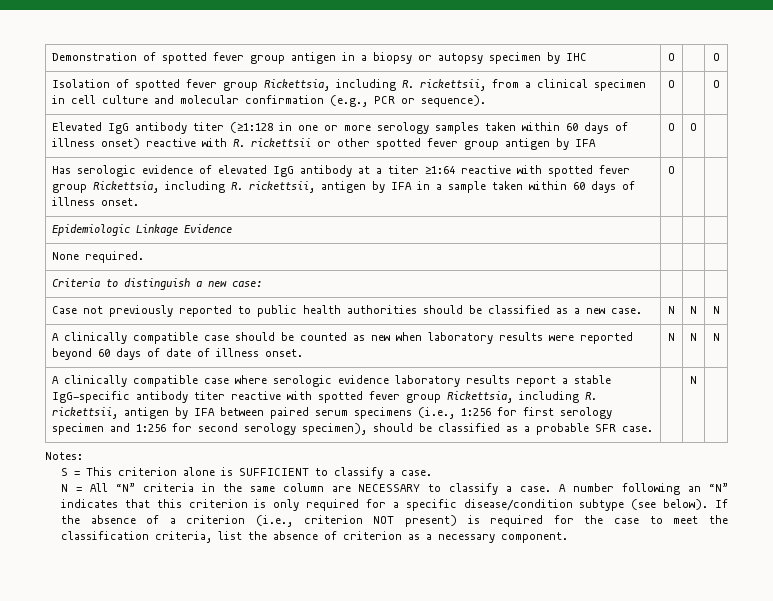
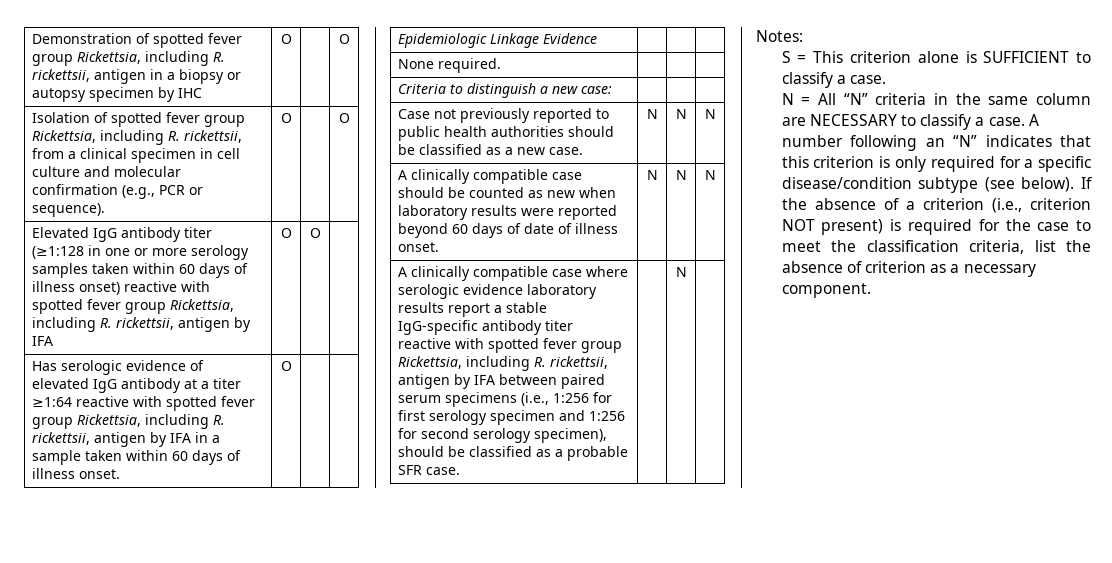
(286, 59) none -> [77,51,226,66] [32,69,91,82] Rickettsia, including R. rickettsii,
[233,138,500,150] R. rickettsii or other spotted fever group -> [32,299,235,314] [32,317,175,332] spotted fever group Rickettsia, including R. rickettsii,

